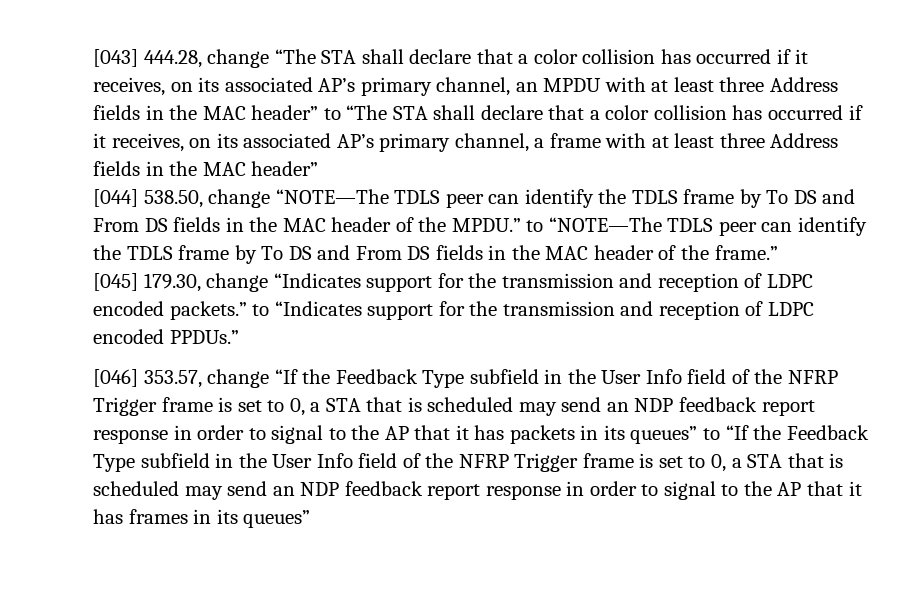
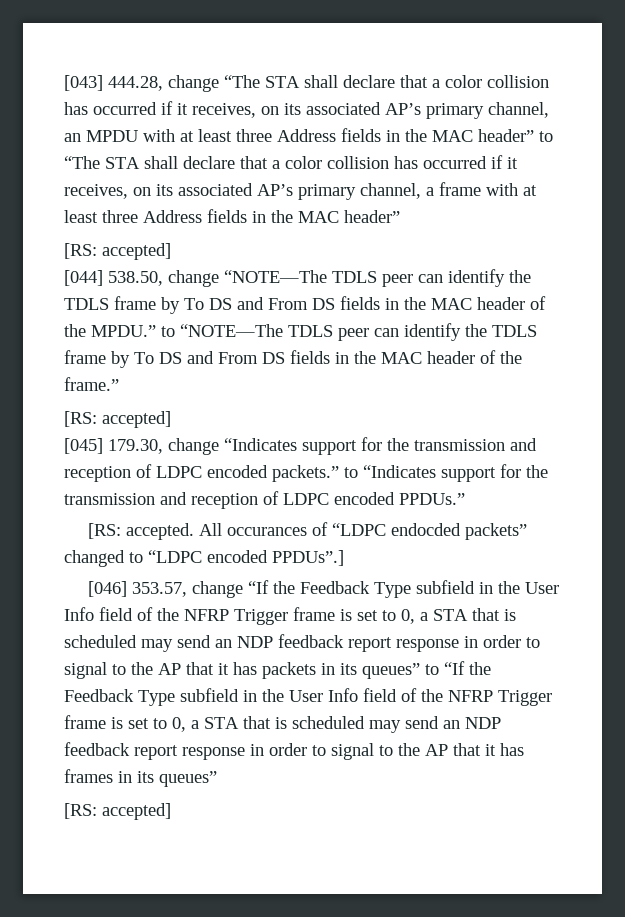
(319, 168) none -> [64,243,171,260] // [RS: accepted]
(778, 252) none -> [64,411,171,428] // [RS: accepted]
(239, 337) none -> [88,522,528,540] [64,550,344,567] // [RS: accepted. All occurances of “LDPC endocded packets” changed to “LDPC encoded PPDUs”.]
(311, 519) none -> [64,803,171,820] // [RS: accepted]

